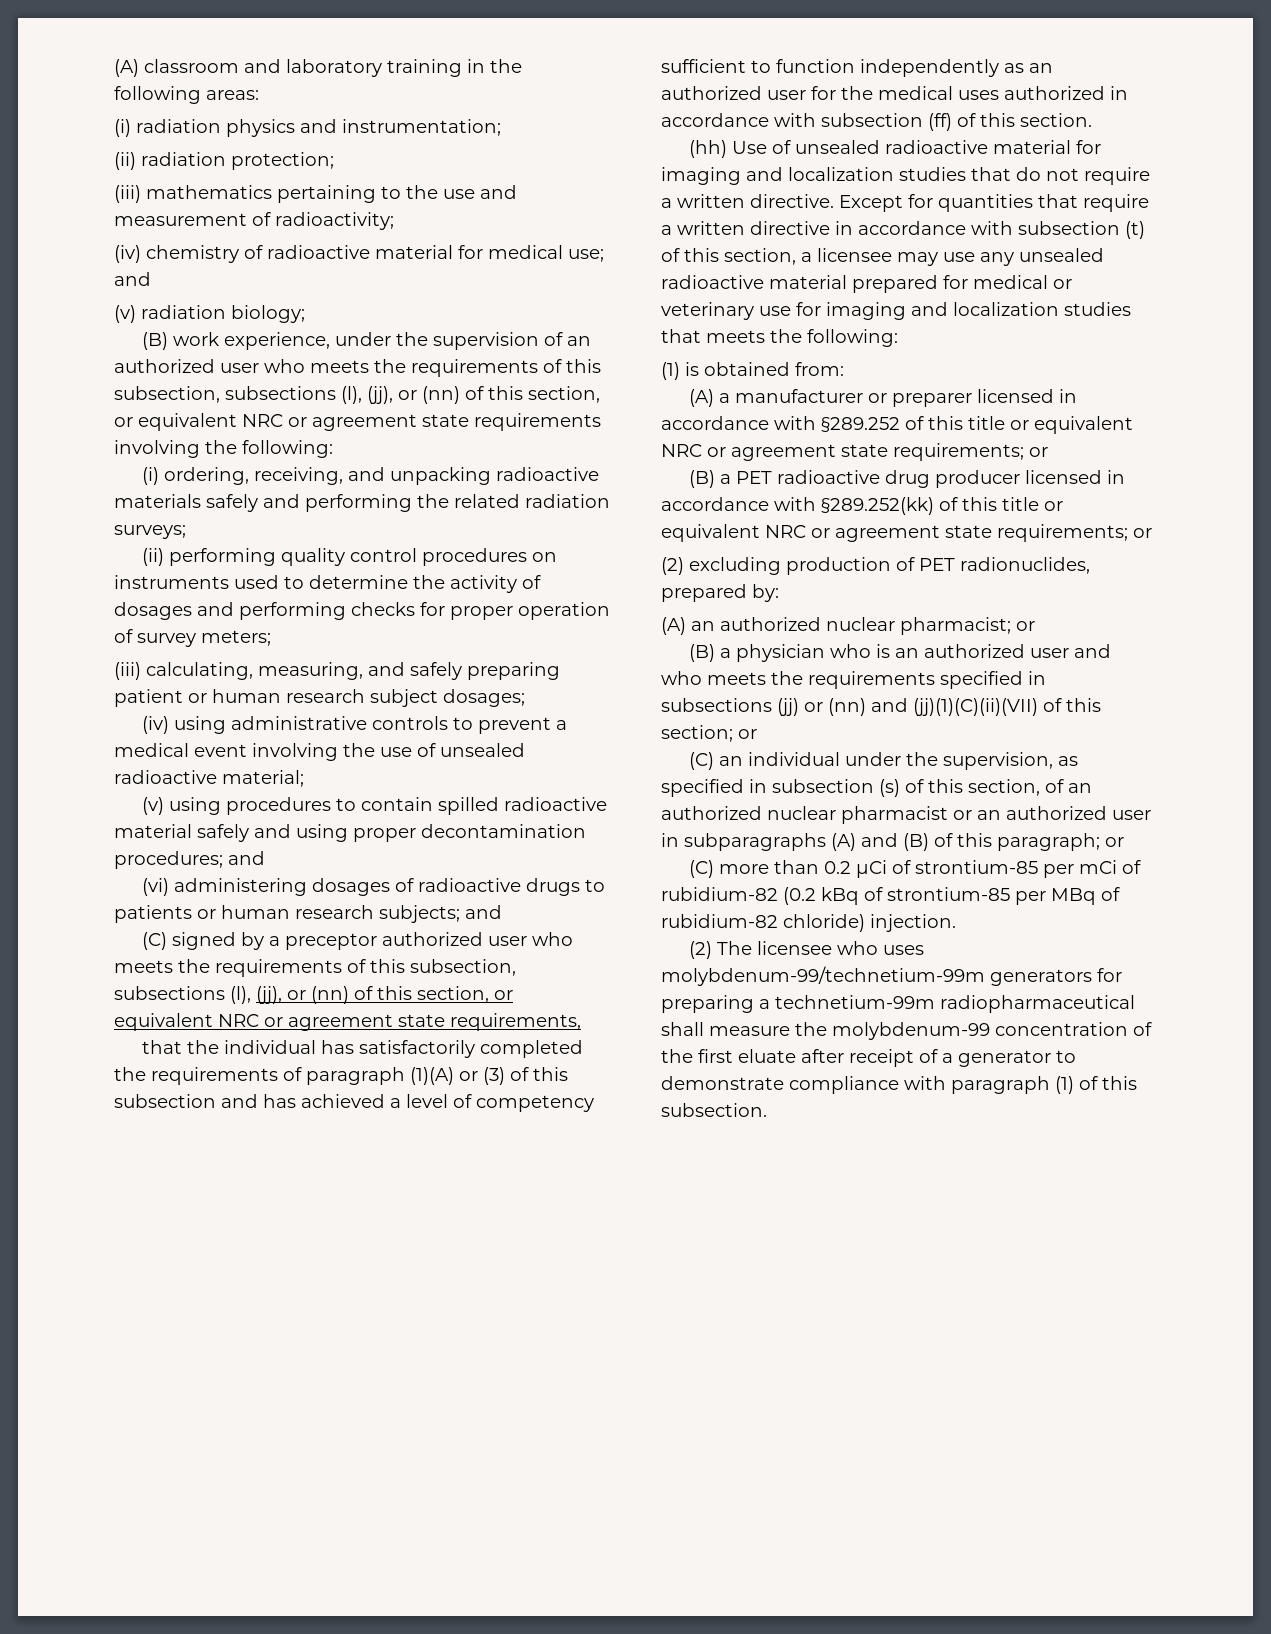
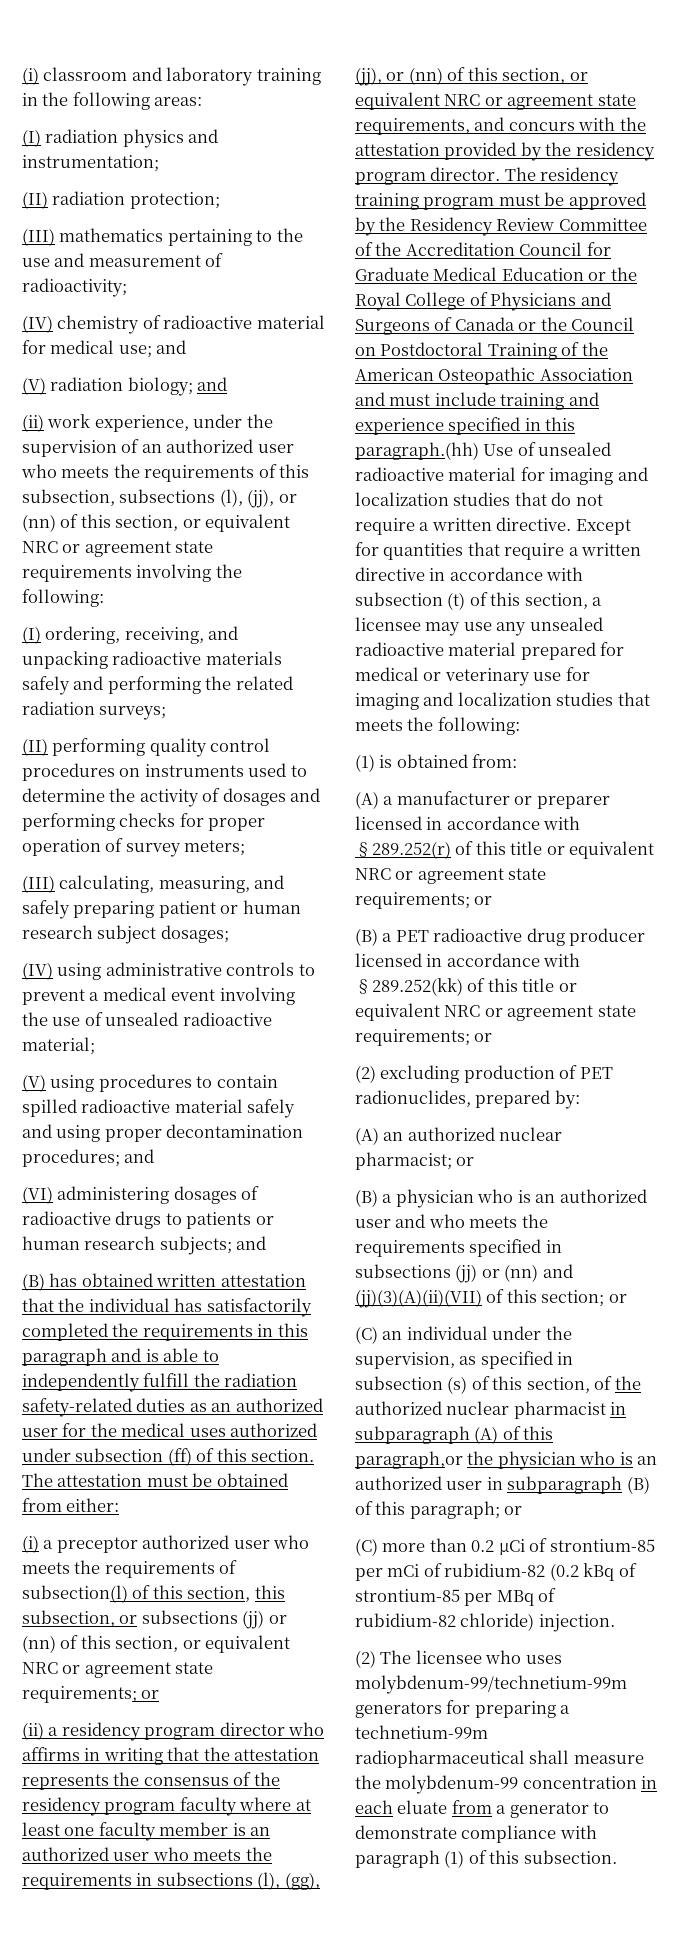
[114,59,139,77] (A) -> [22,67,39,85] (i)
[114,119,131,137] (i) -> [22,129,41,147] (I)
[114,152,136,170] (ii) -> [22,191,48,209] (II)
[114,185,141,203] (iii) -> [22,228,55,246] (III)
[114,245,141,263] (iv) -> [22,315,53,333] (IV)
[114,305,136,323] (v) -> [22,377,46,395] (V)
[142,332,169,350] // (B) -> [197,377,228,391] [22,414,44,432] and // (ii)
[142,467,160,485] (i) -> [22,626,41,644] (I)
[142,548,165,566] (ii) -> [22,738,48,756] (II)
[114,662,141,680] (iii) -> [22,875,55,893] (III)
[142,716,170,734] (iv) -> [22,962,53,980] (IV)
[142,797,165,815] (v) -> [22,1074,46,1092] (V)
[142,878,170,896] (vi) -> [22,1186,53,1204] (VI)
[142,932,265,950] (C) signed by -> [22,1273,306,1291] [22,1298,312,1317] [22,1323,308,1341] [22,1348,219,1366] [22,1373,298,1392] [22,1398,323,1417] [22,1423,318,1437] [22,1448,315,1466] [22,1473,288,1487] [22,1498,120,1512] [22,1535,39,1553] (B) has obtained written attestation that the individual has satisfactorily completed the requirements in this paragraph and is able to independently fulfill the radiation safety-related duties as an authorized user for the medical uses authorized under subsection (ff) of this section. The attestation must be obtained from either: // (i)
[370,959,516,976] [114,986,251,1004] this subsection, subsections (l), -> [22,1585,285,1603] [22,1610,287,1629] [22,1635,291,1653] [22,1662,214,1678] [22,1686,160,1703] [22,1722,325,1741] [22,1747,320,1765] [22,1772,280,1790] [22,1797,311,1816] [22,1822,271,1841] [22,1847,272,1861] [22,1872,320,1890] subsection(l) of this section, this subsection, or subsections (jj) or (nn) of this section, or equivalent NRC or agreement state requirements; or // (ii) a residency program director who affirms in writing that the attestation represents the consensus of the residency program faculty where at least one faculty member is an authorized user who meets the requirements in subsections (l), (gg),
[142,1040,584,1058] [114,1067,568,1085] [114,1094,594,1112] [661,59,1053,77] [661,86,1128,100] [661,113,1092,131] [689,140,728,158] // that the individual has satisfactorily completed the requirements of paragraph (1)(A) or (3) of this subsection and has achieved a level of competency sufficient to function independently as an authorized user for the medical uses authorized in accordance with subsection (ff) of this section. // (hh) -> [474,117,646,131] [355,142,655,161] [355,167,620,186] [355,192,646,210] [355,217,647,236] [355,242,611,256] [355,267,637,281] [355,292,611,311] [355,317,635,335] [355,342,608,360] [355,367,633,385] [355,392,599,410] [355,417,576,435] [355,442,479,460] and concurs with the attestation provided by the residency program director. The residency training program must be approved by the Residency Review Committee of the Accreditation Council for Graduate Medical Education or the Royal College of Physicians and Surgeons of Canada or the Council on Postdoctoral Training of the American Osteopathic Association and must include training and experience specified in this paragraph.(hh)
[821,417,900,432] §289.252 -> [355,841,451,859] §289.252(r)
[913,698,1038,716] (jj)(1)(C)(ii)(VII) -> [355,1289,482,1308] (jj)(3)(A)(ii)(VII)
[1068,783,1092,793] an -> [614,1376,641,1390] the
[953,810,972,820] or -> [610,1402,627,1415] [355,1426,554,1444] [355,1451,633,1470] in subparagraph (A) of this paragraph,or the physician who is
[684,833,898,851] subparagraphs (A) and -> [507,1476,623,1494] subparagraph
[1133,1022,1152,1036] [661,1049,938,1067] of the first eluate after receipt of -> [641,1776,658,1789] [355,1800,492,1814] in each eluate from

